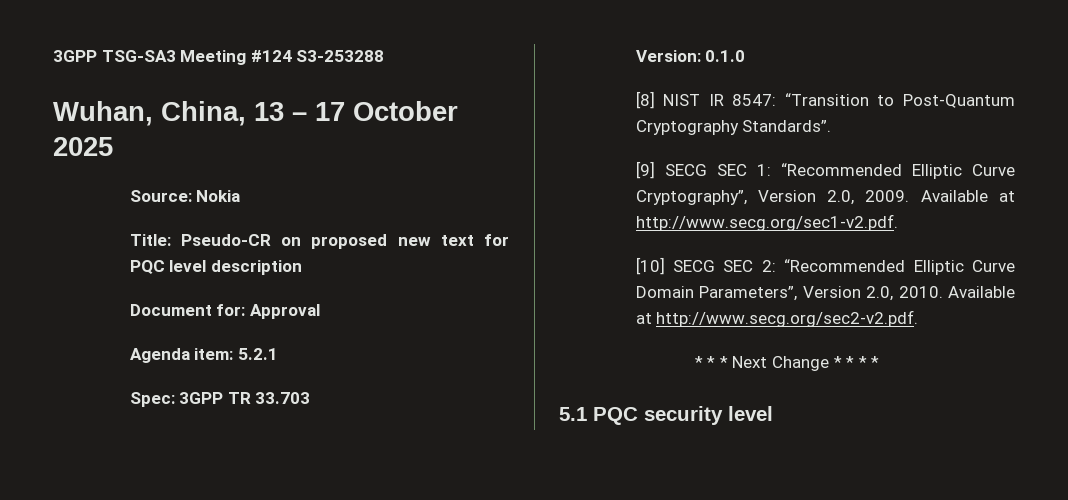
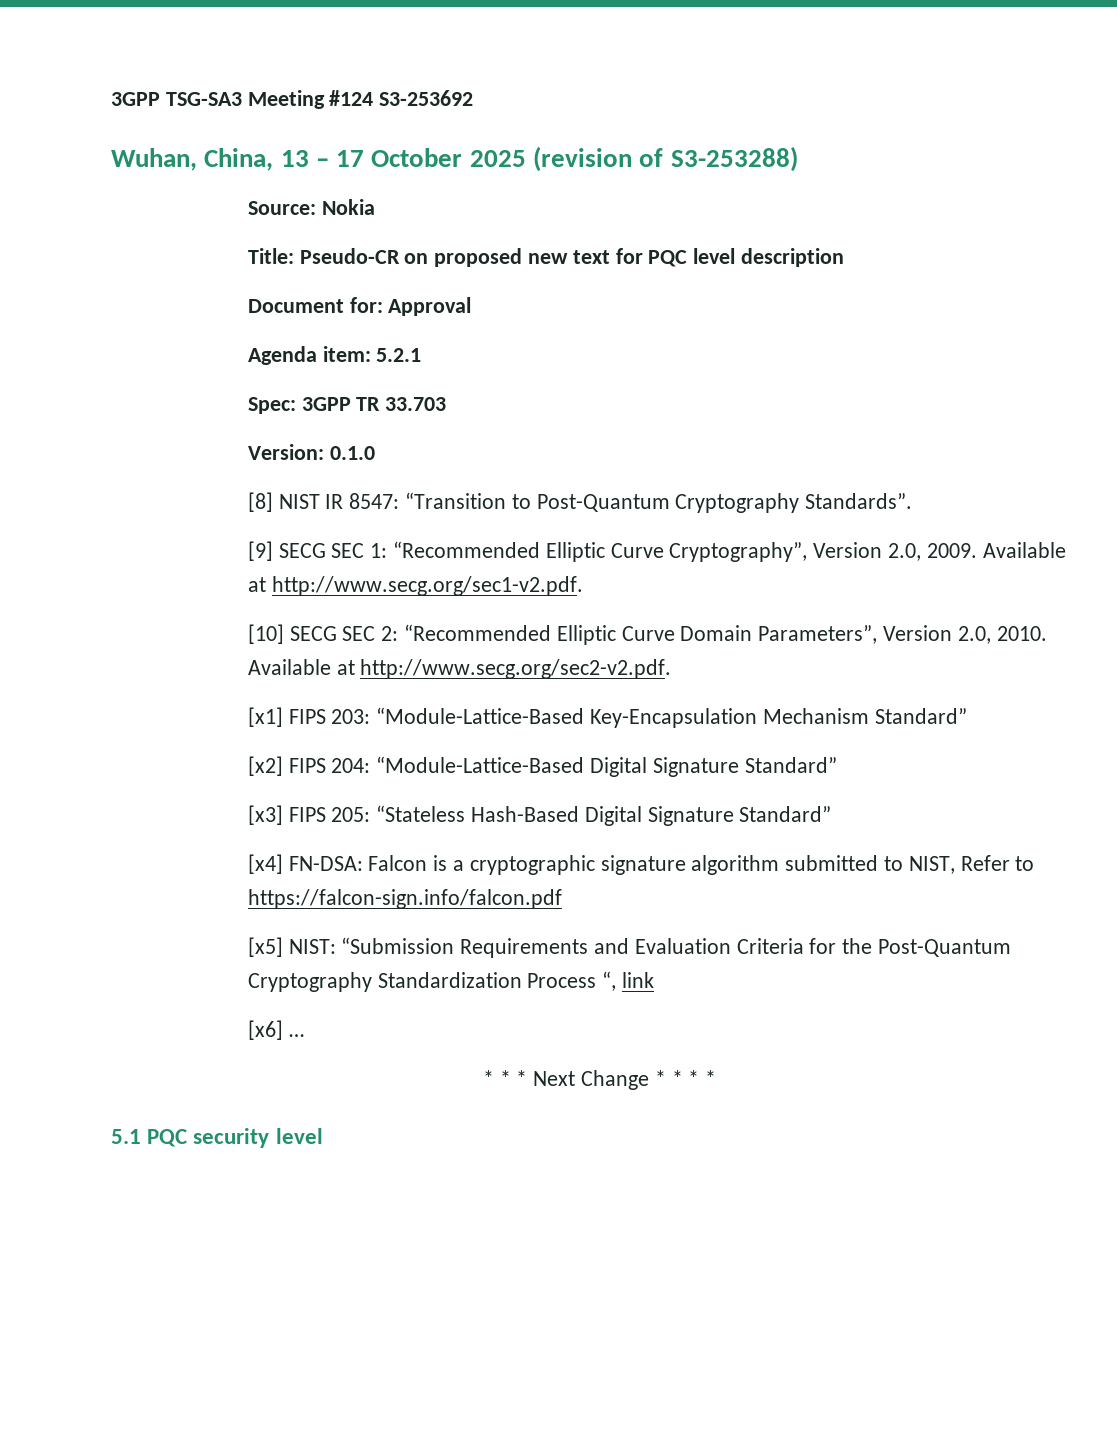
[296,50,385,62] S3-253288 -> [379,90,474,106] S3-253692
(113, 146) none -> [533,146,798,172] (revision of S3-253288)
(919, 318) none -> [247,707,967,728] [247,756,837,777] [247,805,832,826] [247,854,1035,875] [247,889,562,909] [247,937,1011,958] [247,971,654,992] [247,1020,304,1040] // [x1] FIPS 203: “Module-Lattice-Based Key-Encapsulation Mechanism Standard” // [x2] FIPS 204: “Module-Lattice-Based Digital Signature Standard” // [x3] FIPS 205: “Stateless Hash-Based Digital Signature Standard” // [x4] FN-DSA: Falcon is a cryptographic signature algorithm submitted to NIST, Refer to https://falcon-sign.info/falcon.pdf // [x5] NIST: “Submission Requirements and Evaluation Criteria for the Post-Quantum Cryptography Standardization Process “, link // [x6] …

